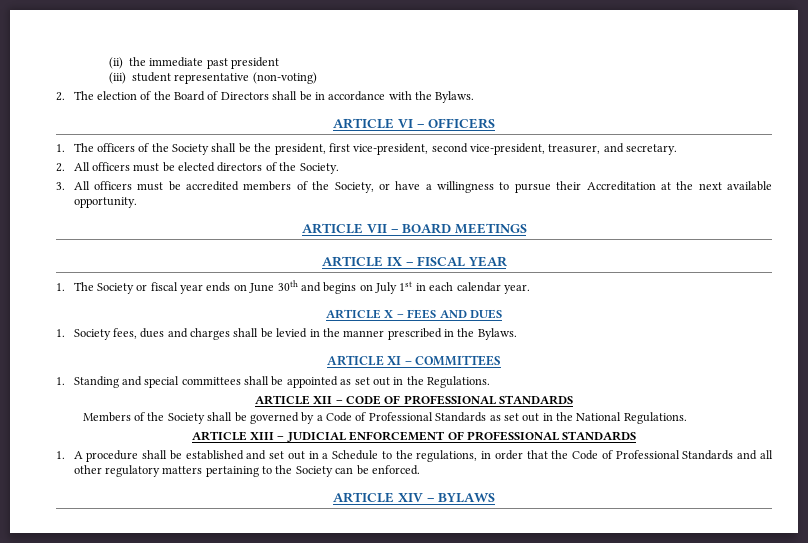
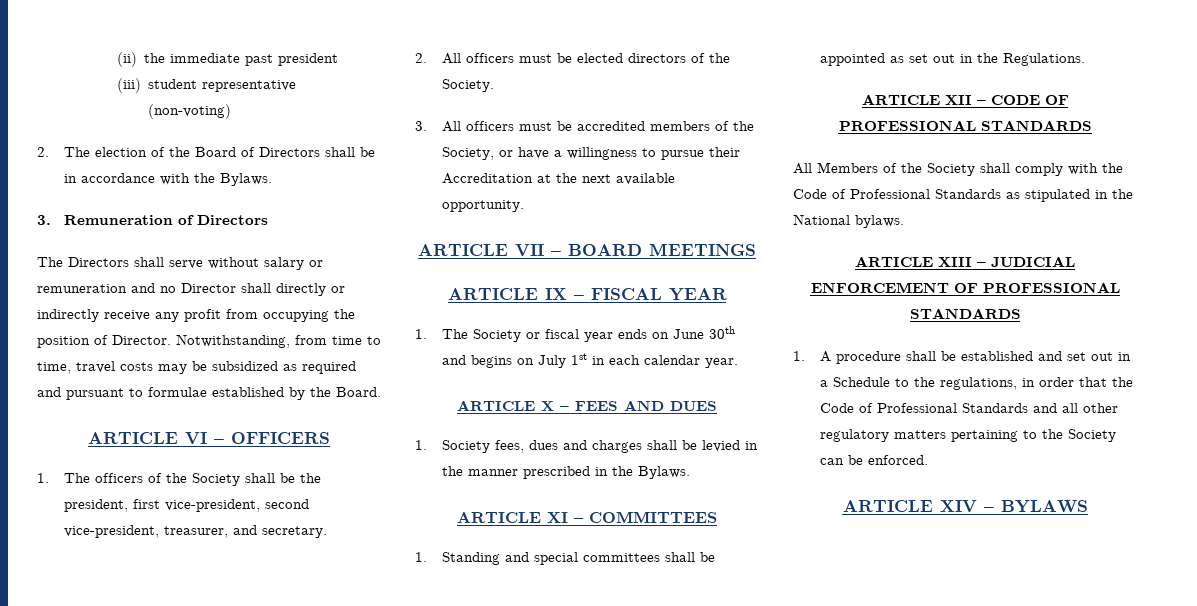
(475, 97) none -> [37,215,268,225] [37,257,323,270] [37,283,345,296] [37,309,355,322] [37,334,381,348] [37,361,356,374] [37,387,381,400] // 3. Remuneration of Directors // The Directors shall serve without salary or remuneration and no Director shall directly or indirectly receive any profit from occupying the position of Director. Notwithstanding, from time to time, travel costs may be subsidized as required and pursuant to formulae established by the Board.
(574, 400) none -> [793,163,812,174] All
[234,412,323,424] be governed by a -> [1015,163,1123,176] comply with the
[503,413,540,422] set out -> [1025,189,1090,202] stipulated
[623,412,687,424] Regulations. -> [855,215,904,228] bylaws.

